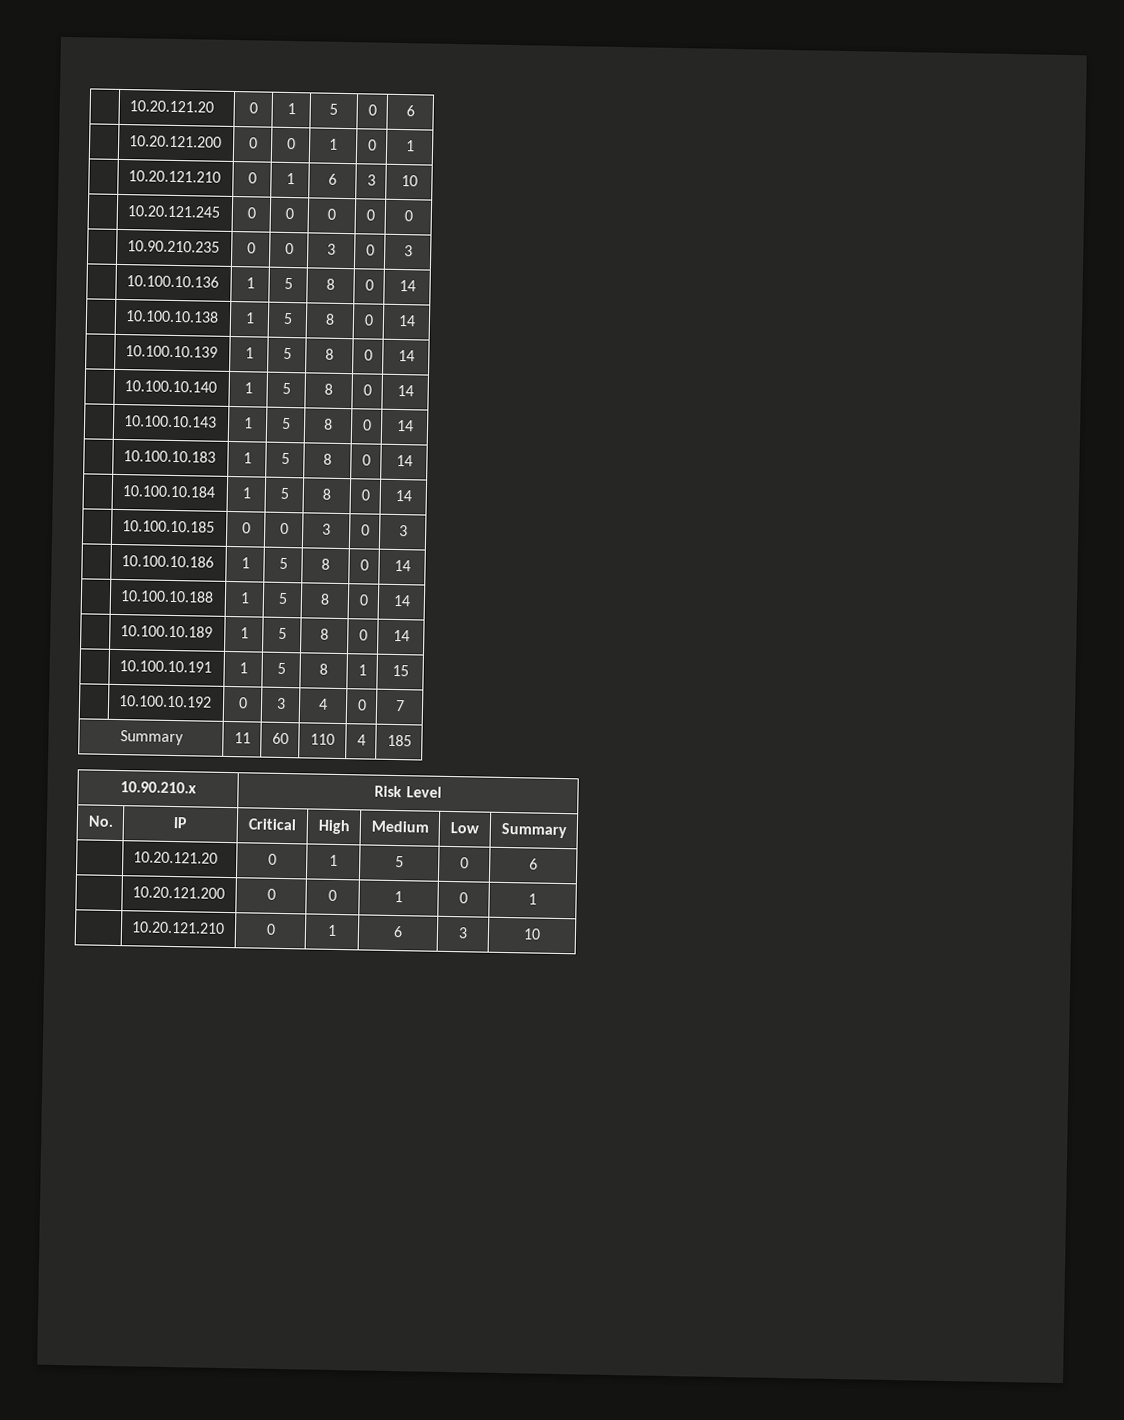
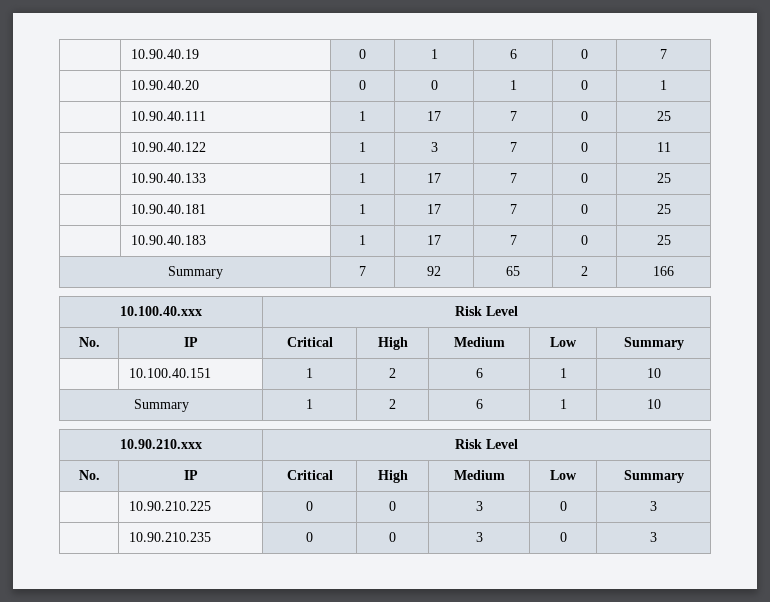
[128,100,214,113] [248,102,258,114] [286,102,296,115] [329,103,338,115] [367,104,377,116] [405,105,415,117] [128,135,222,148] [248,137,258,149] [286,137,296,150] [329,138,338,150] [367,139,377,151] [405,140,415,152] [127,170,221,183] [247,172,257,184] [285,172,295,185] [328,173,337,185] [366,174,376,186] [400,175,418,187] [126,205,220,218] [246,207,256,219] [284,207,294,220] [327,208,336,220] [365,209,375,221] [403,210,413,222] [126,240,220,253] [246,242,256,254] [284,242,294,255] [327,243,336,255] [365,244,375,256] [403,245,413,257] [125,275,219,288] [245,277,255,289] [283,277,293,290] [326,278,335,290] [364,279,374,291] [398,279,416,292] [124,310,219,323] [244,312,255,324] [282,312,293,325] [325,313,335,325] [363,314,374,326] [397,314,416,327] [124,345,218,358] [244,347,254,359] [282,347,292,360] [325,348,334,360] [363,349,373,361] [397,349,415,362] [123,380,217,393] [243,382,253,394] [281,382,291,395] [324,383,333,395] [362,384,372,396] [396,384,414,397] [123,415,217,428] [243,417,253,429] [281,417,291,430] [324,418,333,430] [361,419,372,431] [395,419,414,432] [122,450,216,463] [242,452,252,464] [280,452,290,465] [323,453,332,465] [361,454,371,466] [395,454,413,467] [121,485,215,498] [241,487,251,499] [279,487,289,500] [322,488,331,500] [360,489,370,501] [394,489,412,502] [121,520,215,533] [241,522,251,534] [279,522,289,535] [322,523,331,535] [360,524,370,536] [398,525,408,537] [120,555,214,568] [240,557,250,569] [278,557,288,570] [321,558,330,570] [359,559,369,571] [393,559,411,572] [119,590,214,603] [239,592,250,604] [277,592,288,605] [320,593,330,605] [358,594,369,606] [392,594,411,607] [119,625,213,638] [239,627,249,639] [277,627,287,640] [320,628,329,640] [358,629,368,641] [392,629,410,642] [118,660,212,673] [238,662,248,674] [276,662,286,675] [319,663,328,675] [357,664,367,676] [391,664,409,677] [117,695,212,708] [237,697,248,709] [275,697,286,710] [318,698,328,710] [356,699,367,711] [394,699,405,712] [119,730,184,746] [233,732,251,744] [271,732,289,745] [310,733,335,745] [356,734,366,746] [386,734,412,747] [120,781,197,794] [374,785,442,798] [87,815,114,827] [173,817,188,829] [247,818,296,831] [317,819,350,835] [370,820,429,833] [450,822,479,834] [500,822,567,839] [132,851,218,864] [267,853,277,865] [329,854,338,866] [395,856,404,868] [460,857,469,869] [529,858,538,870] [131,886,225,899] [266,888,276,900] [328,889,337,901] [394,891,403,903] [459,892,468,904] [528,893,537,905] [130,921,225,934] [265,923,276,935] [327,924,337,936] [393,926,403,938] [458,927,468,939] [523,928,541,940] | 10.20.121.20 | 0 | 1 | 5 | 0 | 6 // | 10.20.121.200 | 0 | 0 | 1 | 0 | 1 // | 10.20.121.210 | 0 | 1 | 6 | 3 | 10 // | 10.20.121.245 | 0 | 0 | 0 | 0 | 0 // | 10.90.210.235 | 0 | 0 | 3 | 0 | 3 // | 10.100.10.136 | 1 | 5 | 8 | 0 | 14 // | 10.100.10.138 | 1 | 5 | 8 | 0 | 14 // | 10.100.10.139 | 1 | 5 | 8 | 0 | 14 // | 10.100.10.140 | 1 | 5 | 8 | 0 | 14 // | 10.100.10.143 | 1 | 5 | 8 | 0 | 14 // | 10.100.10.183 | 1 | 5 | 8 | 0 | 14 // | 10.100.10.184 | 1 | 5 | 8 | 0 | 14 // | 10.100.10.185 | 0 | 0 | 3 | 0 | 3 // | 10.100.10.186 | 1 | 5 | 8 | 0 | 14 // | 10.100.10.188 | 1 | 5 | 8 | 0 | 14 // | 10.100.10.189 | 1 | 5 | 8 | 0 | 14 // | 10.100.10.191 | 1 | 5 | 8 | 1 | 15 // | 10.100.10.192 | 0 | 3 | 4 | 0 | 7 // Summary | 11 | 60 | 110 | 4 | 185 // 10.90.210.x | Risk Level // No. | IP | Critical | High | Medium | Low | Summary // | 10.20.121.20 | 0 | 1 | 5 | 0 | 6 // | 10.20.121.200 | 0 | 0 | 1 | 0 | 1 // | 10.20.121.210 | 0 | 1 | 6 | 3 | 10 -> [130,49,199,59] [359,49,366,59] [430,49,438,59] [509,49,517,59] [581,49,588,59] [660,49,667,59] [130,80,199,90] [359,80,366,90] [430,80,438,90] [509,80,517,90] [581,80,588,90] [660,80,667,90] [130,111,206,121] [359,111,366,121] [427,111,441,121] [509,111,517,121] [581,111,588,121] [656,111,671,121] [130,142,206,152] [359,142,366,152] [430,142,438,152] [509,142,517,152] [581,142,588,152] [656,142,671,152] [130,173,206,183] [359,173,366,183] [427,173,441,183] [509,173,517,183] [581,173,588,183] [656,173,671,183] [130,204,206,214] [359,204,366,214] [427,204,441,214] [509,204,517,214] [581,204,588,214] [656,204,671,214] [130,235,206,245] [359,235,366,245] [427,235,441,245] [509,235,517,245] [581,235,588,245] [656,235,671,245] [167,266,223,279] [359,266,366,276] [427,266,441,276] [506,266,520,276] [581,266,588,276] [653,266,674,276] [120,306,202,316] [455,306,518,316] [78,337,100,347] [183,337,198,347] [286,337,333,347] [377,337,408,350] [453,337,505,347] [550,337,577,347] [623,337,684,350] [128,368,211,378] [306,368,313,378] [389,368,396,378] [475,368,483,378] [559,368,567,378] [646,368,661,378] [133,399,189,412] [306,399,313,409] [389,399,396,409] [475,399,483,409] [559,399,567,409] [646,399,661,409] [120,439,202,449] [455,439,518,449] [78,470,100,480] [183,470,198,480] [286,470,333,480] [377,470,408,483] [453,470,505,480] [550,470,577,480] [623,470,684,483] [128,501,211,511] [306,501,313,511] [389,501,396,511] [475,501,483,511] [559,501,567,511] [650,501,657,511] [128,532,211,542] [306,532,313,542] [389,532,396,542] [475,532,483,542] [559,532,567,542] [650,532,657,542] | 10.90.40.19 | 0 | 1 | 6 | 0 | 7 // | 10.90.40.20 | 0 | 0 | 1 | 0 | 1 // | 10.90.40.111 | 1 | 17 | 7 | 0 | 25 // | 10.90.40.122 | 1 | 3 | 7 | 0 | 11 // | 10.90.40.133 | 1 | 17 | 7 | 0 | 25 // | 10.90.40.181 | 1 | 17 | 7 | 0 | 25 // | 10.90.40.183 | 1 | 17 | 7 | 0 | 25 // Summary | 7 | 92 | 65 | 2 | 166 // 10.100.40.xxx | Risk Level // No. | IP | Critical | High | Medium | Low | Summary // | 10.100.40.151 | 1 | 2 | 6 | 1 | 10 // Summary | 1 | 2 | 6 | 1 | 10 // 10.90.210.xxx | Risk Level // No. | IP | Critical | High | Medium | Low | Summary // | 10.90.210.225 | 0 | 0 | 3 | 0 | 3 // | 10.90.210.235 | 0 | 0 | 3 | 0 | 3

